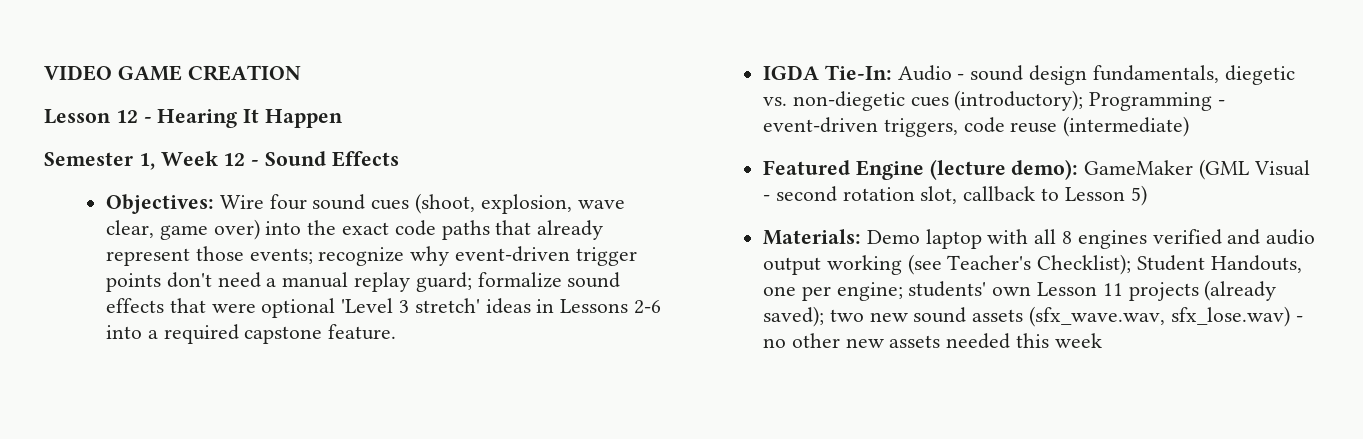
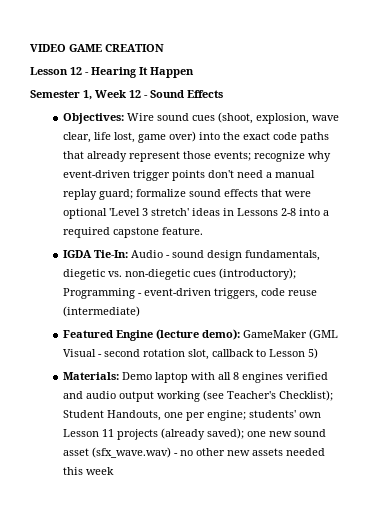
[269,194,307,210] four -> (154, 117) none
(154, 229) none -> [93,132,135,143] life lost,
[633,300,661,314] 2-6 -> [280,208,296,216] 2-8
[829,309,864,322] two -> [246,431,266,437] one
[972,306,1290,327] assets (sfx_wave.wav, sfx_lose.wav) -> [62,447,171,458] asset (sfx_wave.wav)

